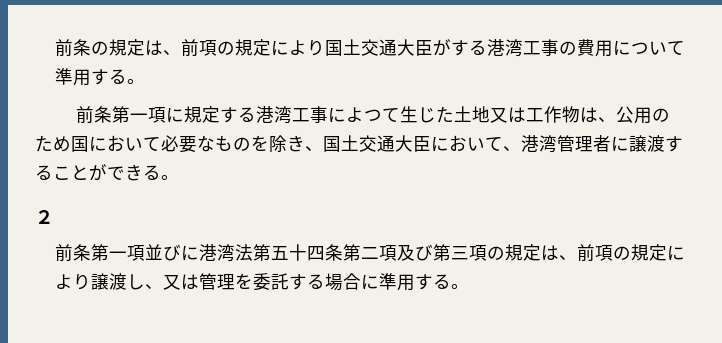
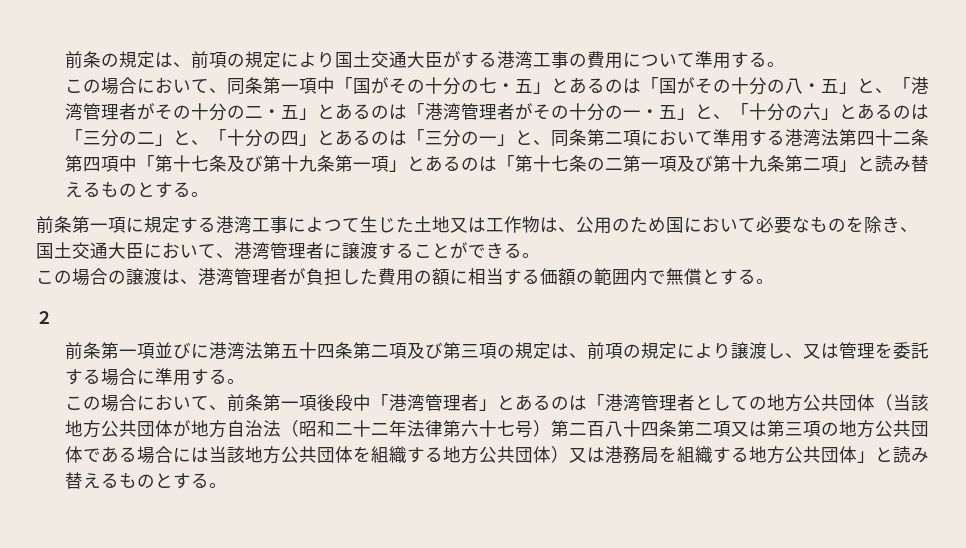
(146, 81) none -> [64,77,929,95] [64,103,929,121] [64,129,929,147] [64,155,929,172] [64,181,209,198] // この場合において、同条第一項中「国がその十分の七・五」とあるのは「国がその十分の八・五」と、「港湾管理者がその十分の二・五」とあるのは「港湾管理者がその十分の一・五」と、「十分の六」とあるのは「三分の二」と、「十分の四」とあるのは「三分の一」と、同条第二項において準用する港湾法第四十二条第四項中「第十七条及び第十九条第一項」とあるのは「第十七条の二第一項及び第十九条第二項」と読み替えるものとする。
(179, 177) none -> [36,268,774,286] // この場合の譲渡は、港湾管理者が負担した費用の額に相当する価額の範囲内で無償とする。
(470, 286) none -> [64,394,929,412] [64,420,929,438] [64,446,929,464] [64,472,227,489] // この場合において、前条第一項後段中「港湾管理者」とあるのは「港湾管理者としての地方公共団体（当該地方公共団体が地方自治法（昭和二十二年法律第六十七号）第二百八十四条第二項又は第三項の地方公共団体である場合には当該地方公共団体を組織する地方公共団体）又は港務局を組織する地方公共団体」と読み替えるものとする。

